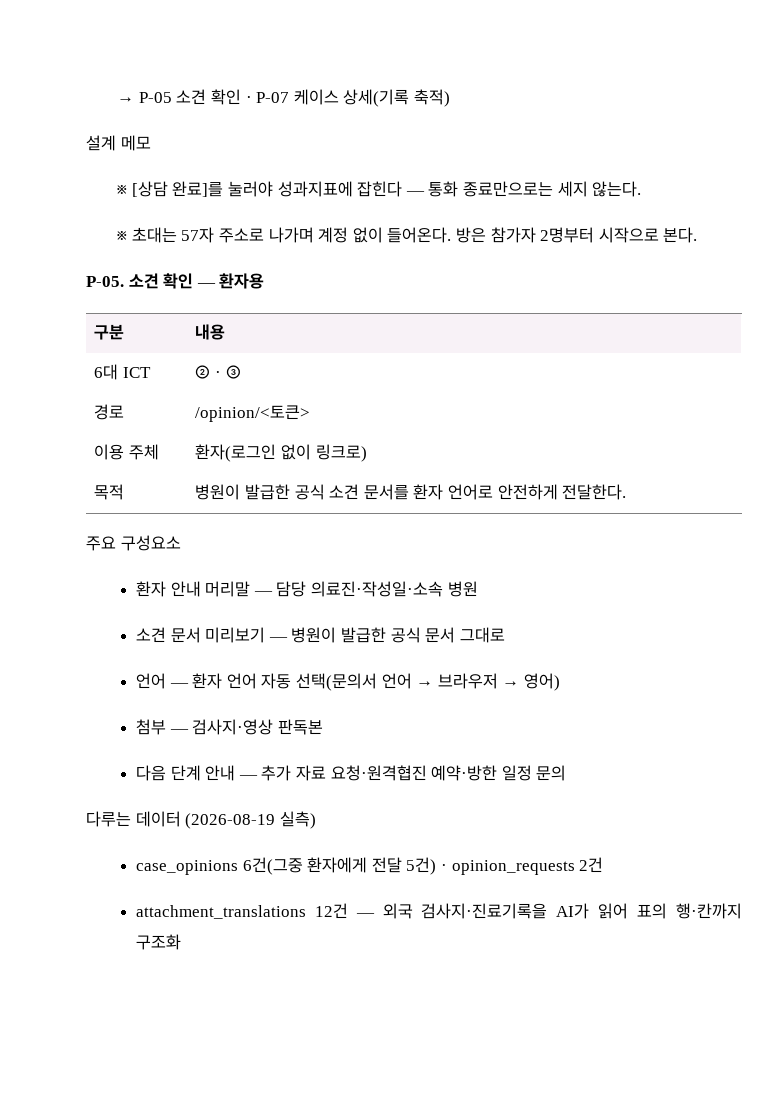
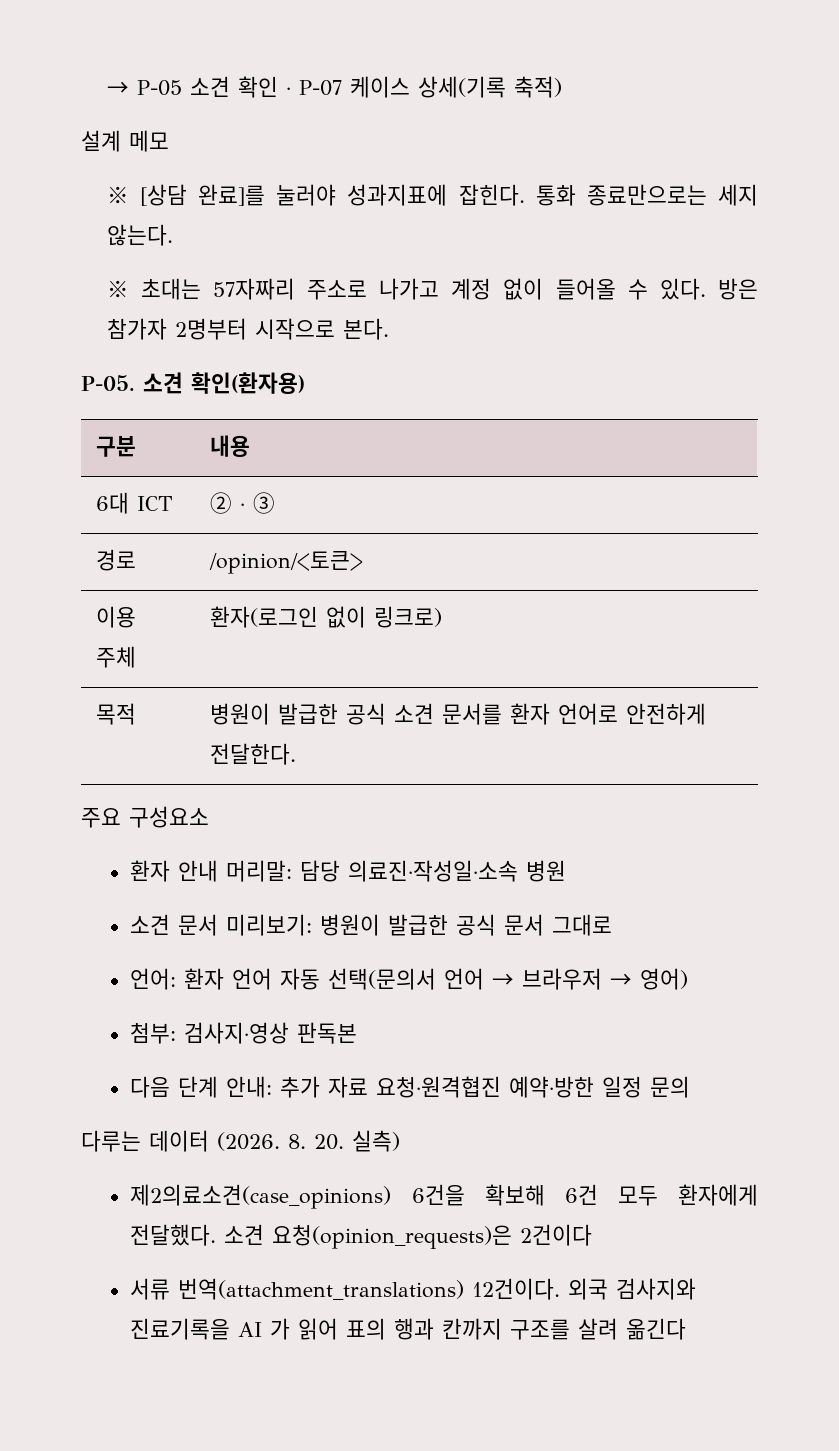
[357,181,425,197] 잡힌다 — -> [458,184,525,206] 잡힌다.
[181,227,452,243] 57자 주소로 나가며 계정 없이 들어온다. -> [212,278,706,300] 57자짜리 주소로 나가고 계정 없이 들어올 수 있다.
[163,273,265,289] 확인 — 환자용 -> [191,372,305,394] 확인(환자용)
[205,581,273,597] 머리말 — -> [226,860,293,882] 머리말:
[205,627,288,643] 미리보기 — -> [226,914,313,936] 미리보기:
[135,673,189,689] 언어 — -> [130,968,177,990] 언어:
[135,719,189,735] 첨부 — -> [130,1023,177,1044] 첨부:
[205,765,258,781] 안내 — -> [226,1076,273,1098] 안내:
[185,811,316,829] [135,857,604,875] [135,903,742,919] [135,934,181,950] (2026-08-19 실측) // case_opinions 6건(그중 환자에게 전달 5건) · opinion_requests 2건 // attachment_translations 12건 — 외국 검사지·진료기록을 AI가 읽어 표의 행·칸까지 구조화 -> [217,1130,400,1152] [130,1184,759,1209] [130,1224,593,1249] [130,1278,697,1300] [130,1318,687,1340] (2026. 8. 20. 실측) // 제2의료소견(case_opinions) 6건을 확보해 6건 모두 환자에게 전달했다. 소견 요청(opinion_requests)은 2건이다 // 서류 번역(attachment_translations) 12건이다. 외국 검사지와 진료기록을 AI 가 읽어 표의 행과 칸까지 구조를 살려 옮긴다

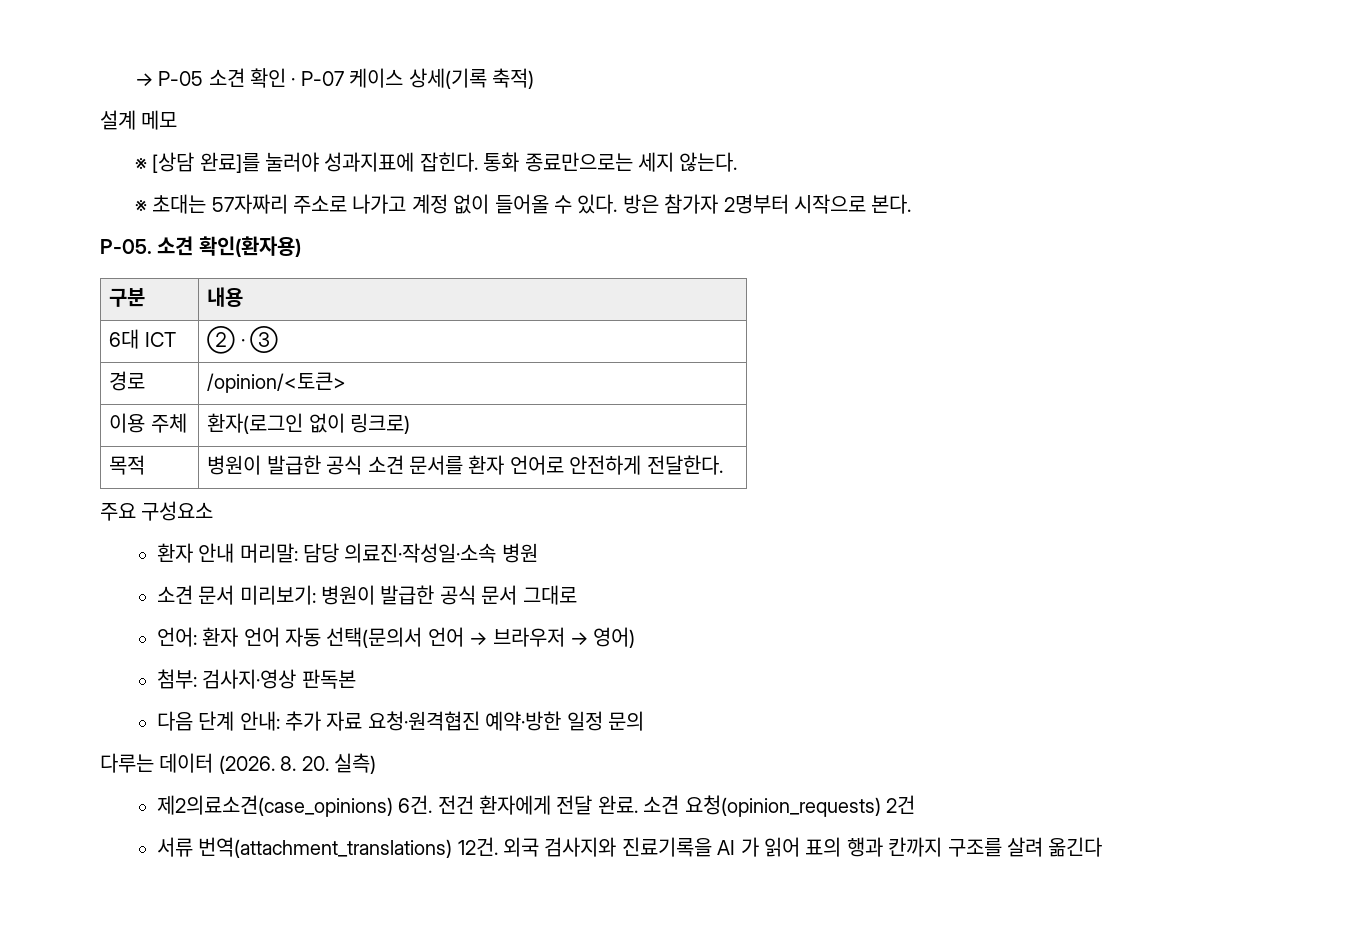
[411,1184,759,1206] [130,1224,593,1249] 6건을 확보해 6건 모두 환자에게 전달했다. 소견 요청(opinion_requests)은 2건이다 -> [398,795,915,817] 6건. 전건 환자에게 전달 완료. 소견 요청(opinion_requests) 2건
[472,1278,561,1300] 12건이다. -> [457,837,498,856] 12건.

